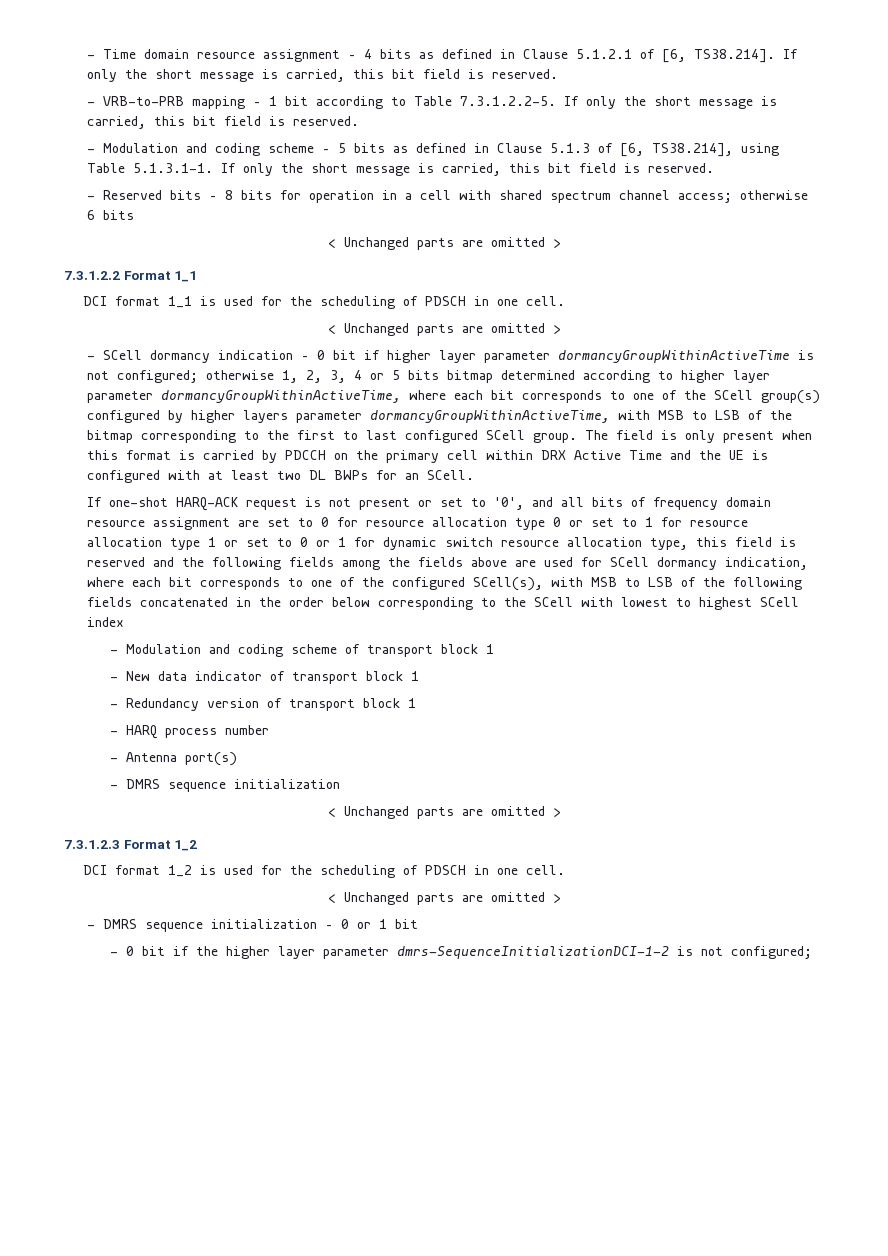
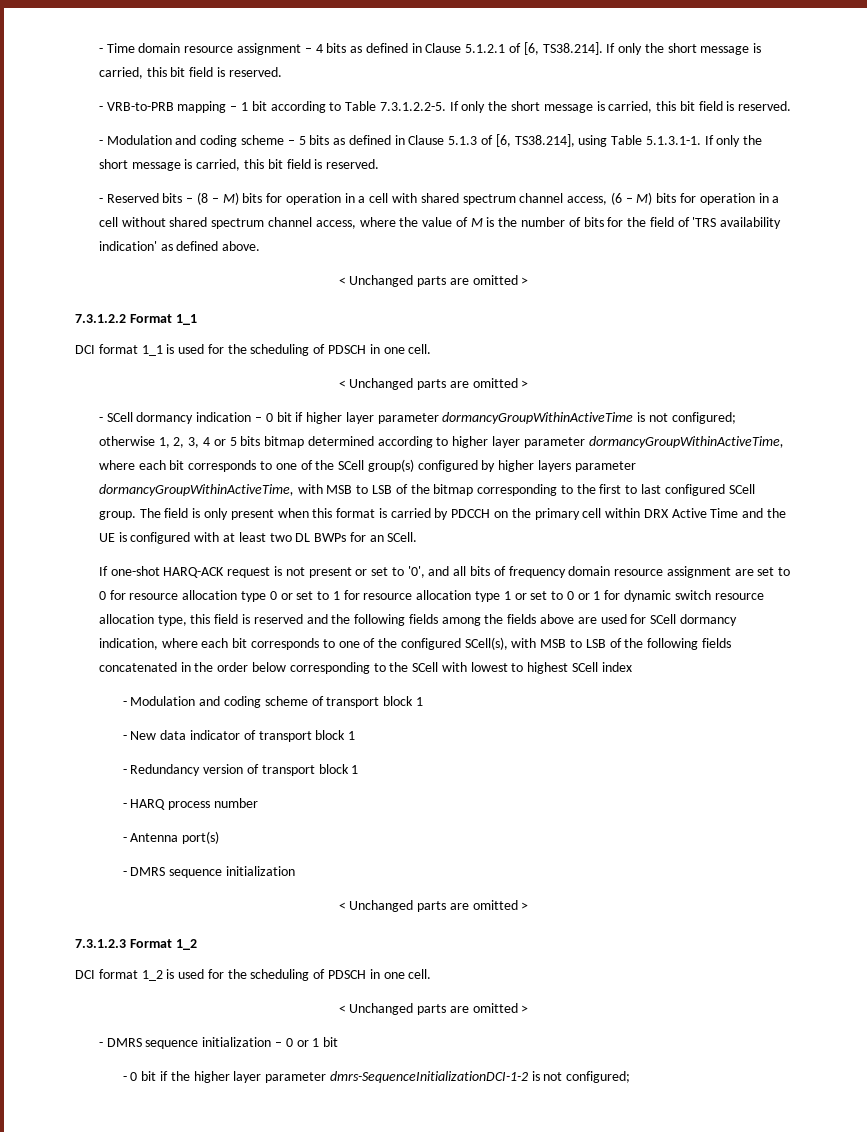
[225,190,234,200] 8 -> [196,192,239,205] (8 – M)
[678,190,809,203] [87,210,135,220] access; otherwise 6 bits -> [567,192,780,205] [98,217,782,229] [98,241,261,251] access, (6 – M) bits for operation in a cell without shared spectrum channel access, where the value of M is the number of bits for the field of 'TRS availability indication' as defined above.

